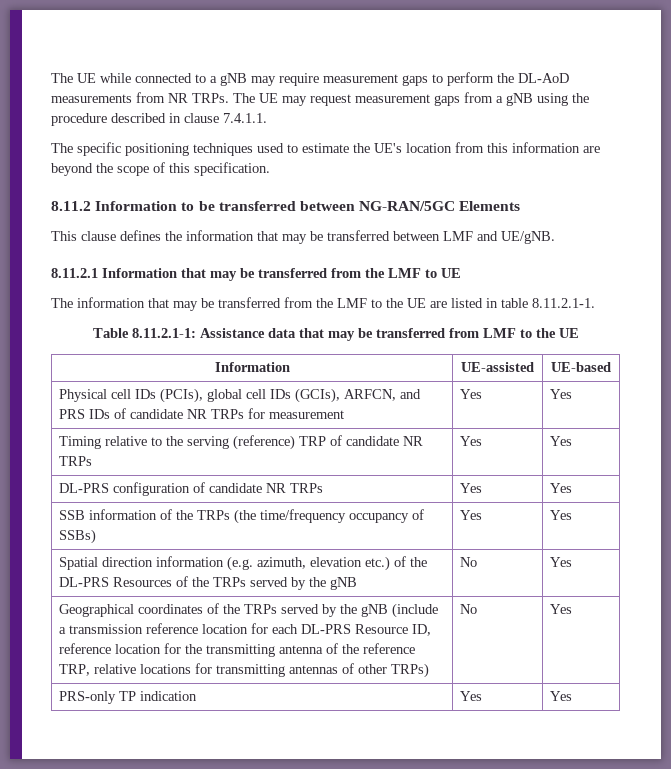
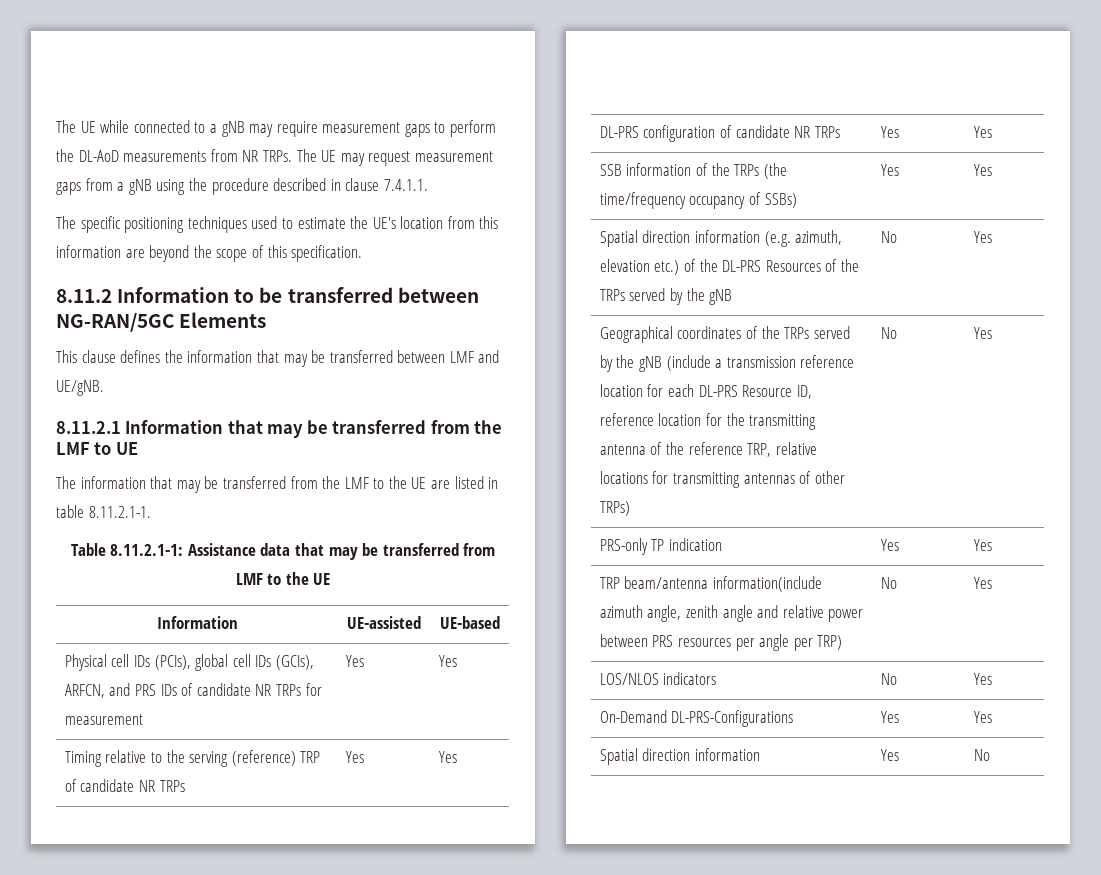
(572, 696) none -> [599,576,823,592] [599,605,864,622] [599,634,843,651] [880,577,897,589] [973,577,992,589] [599,672,717,685] [880,673,897,685] [973,673,992,685] [599,710,794,727] [880,711,899,723] [973,711,992,723] [599,748,761,765] [880,749,899,761] [973,749,990,761] // TRP beam/antenna information(include azimuth angle, zenith angle and relative power between PRS resources per angle per TRP) | No | Yes // LOS/NLOS indicators | No | Yes // On-Demand DL-PRS-Configurations | Yes | Yes // Spatial direction information | Yes | No

